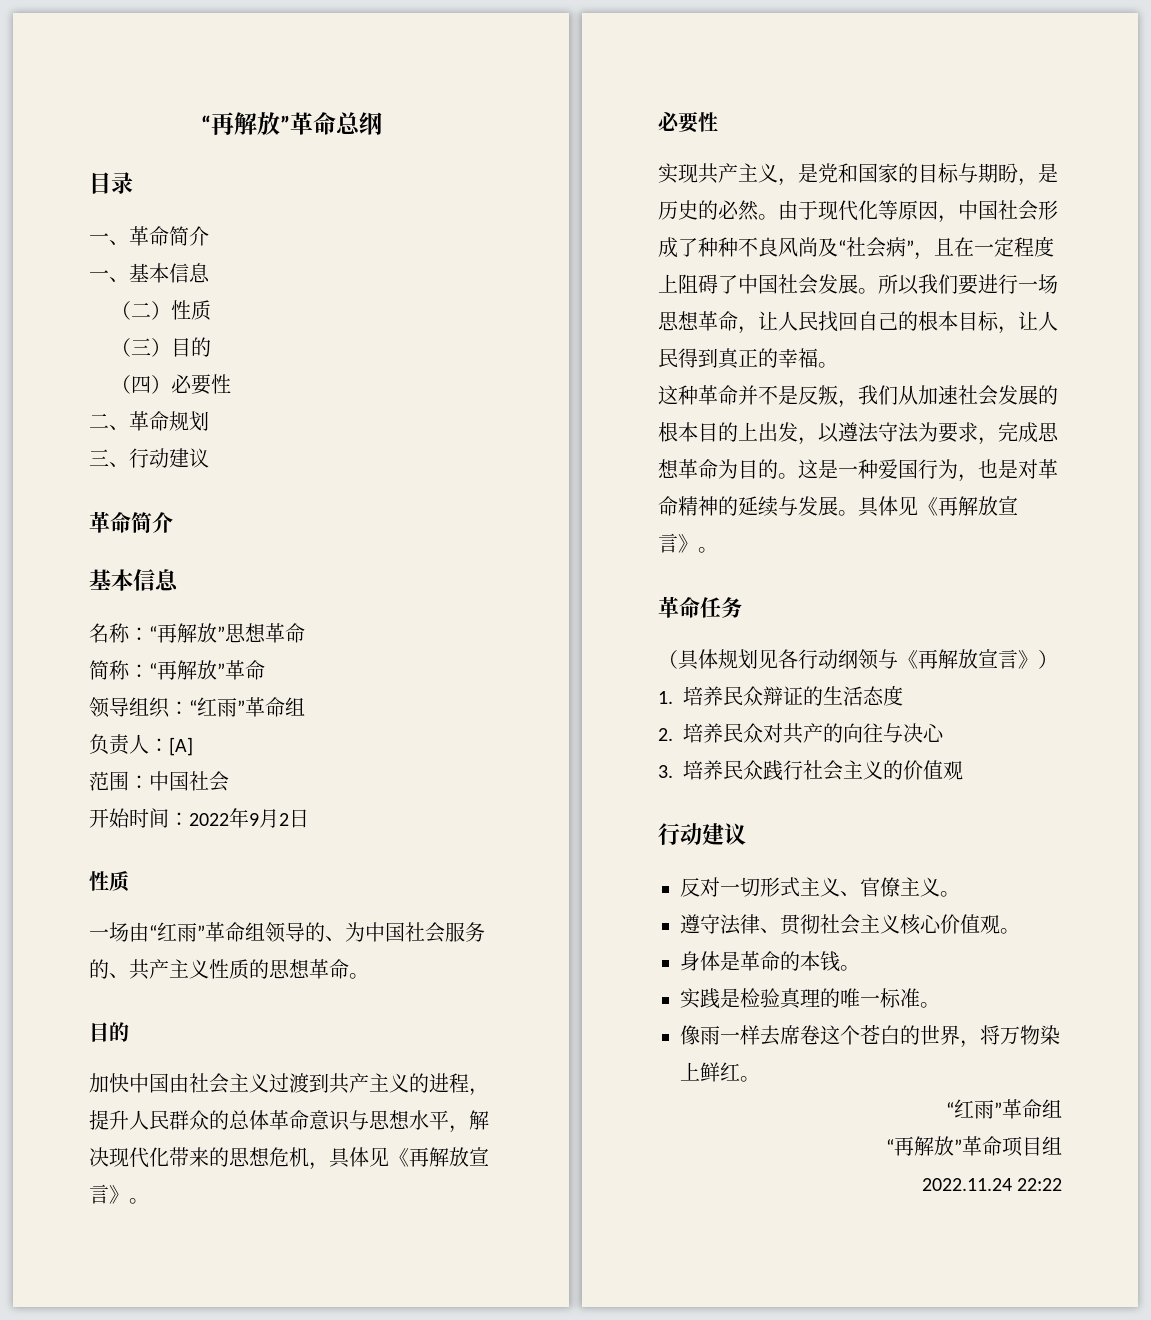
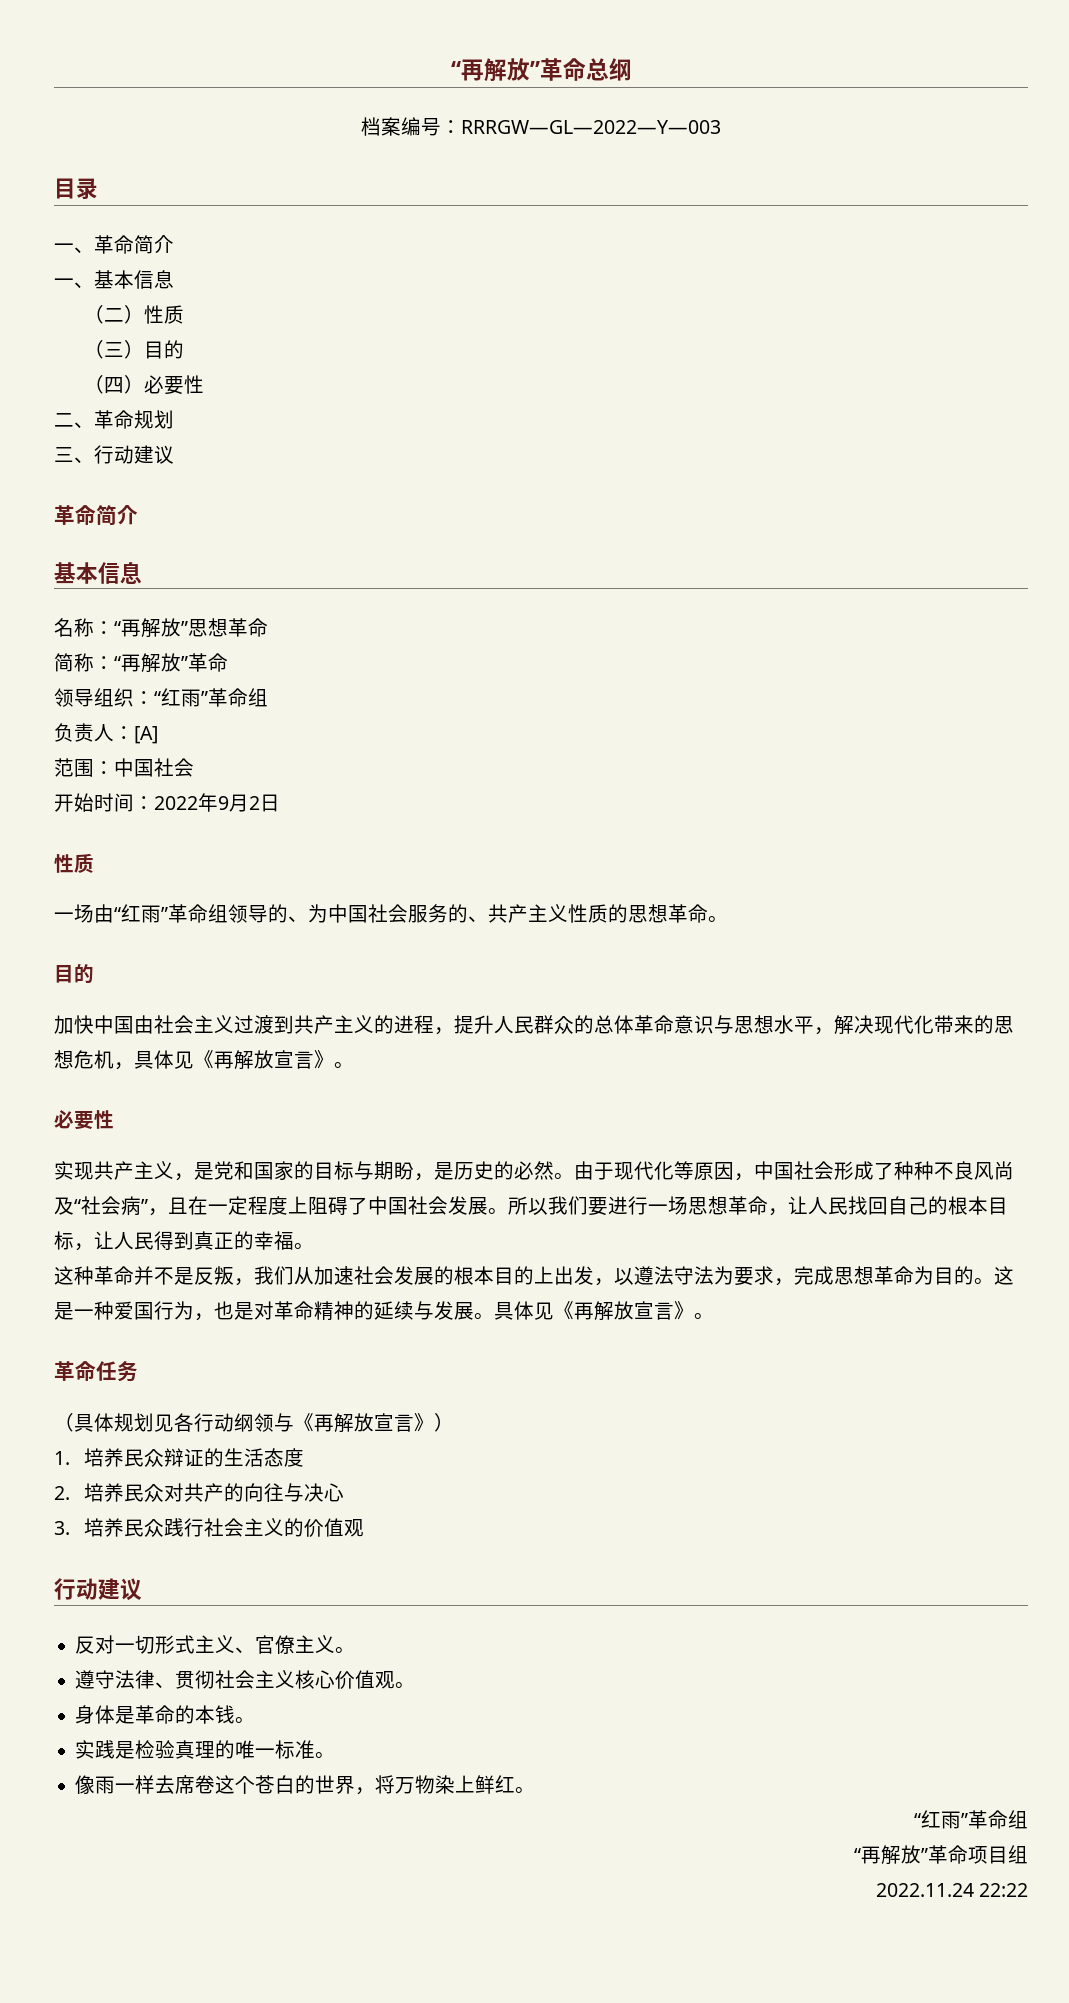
(382, 123) none -> [361,117,721,136] // 档案编号：RRRGW—GL—2022—Y—003

